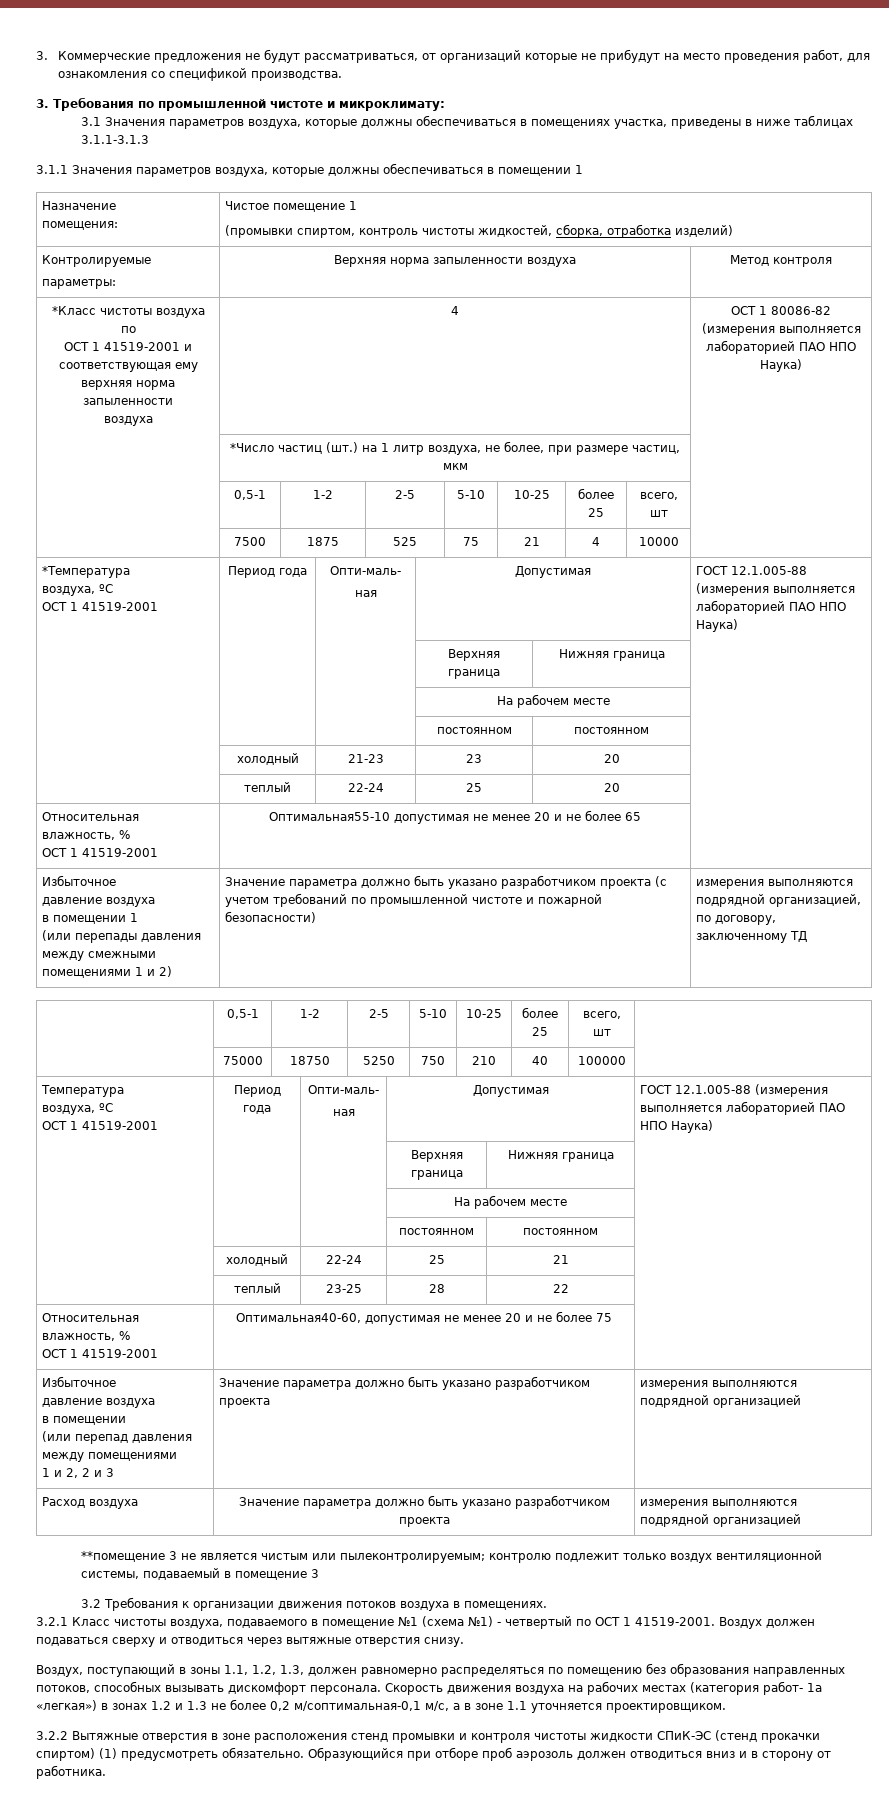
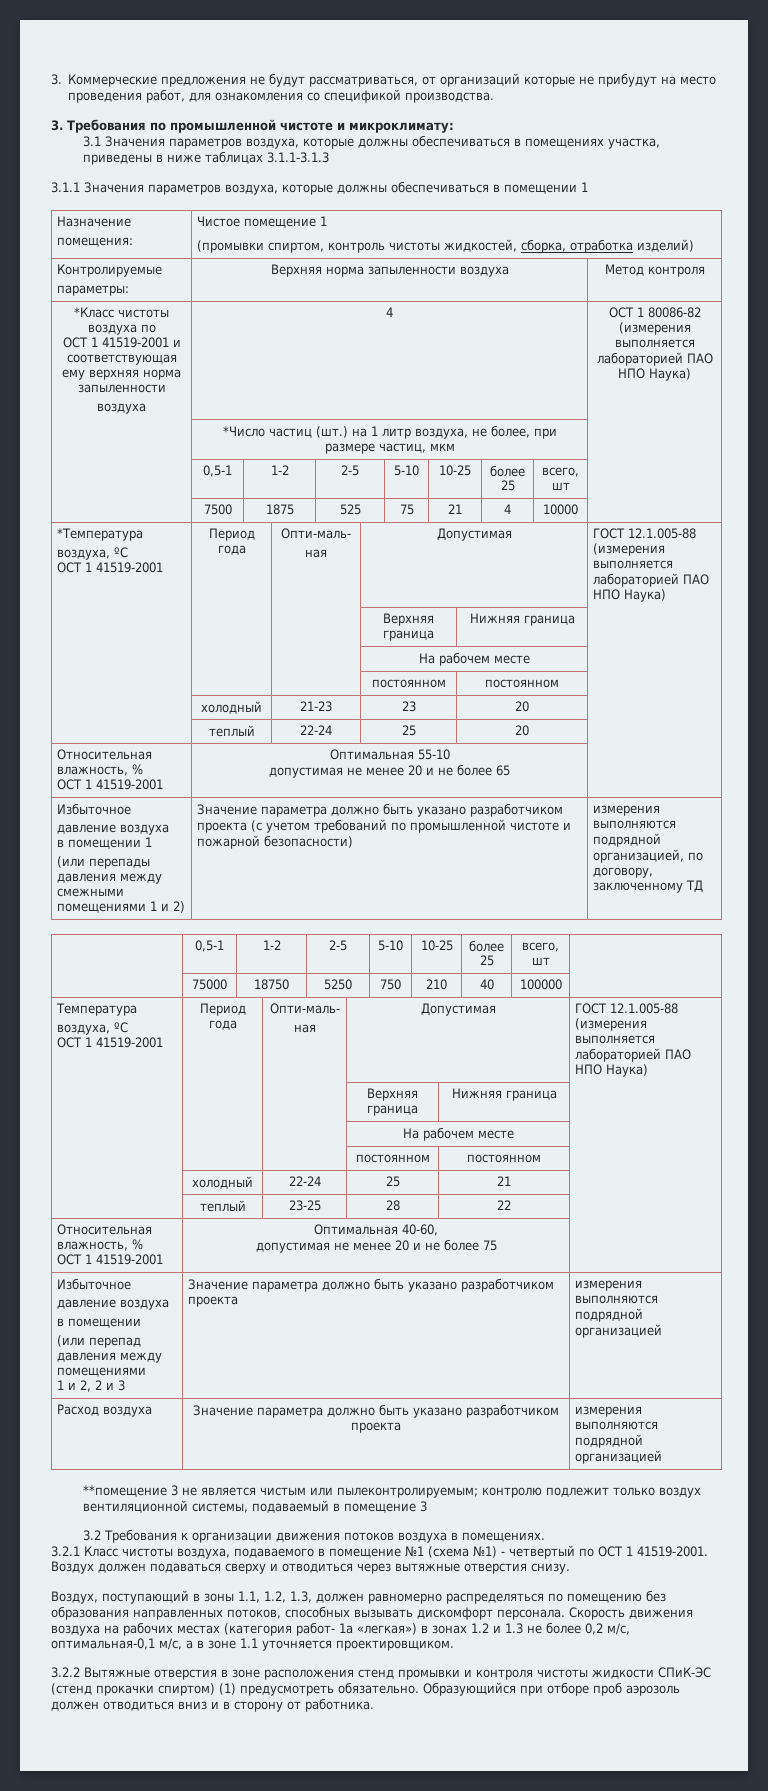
[269,812,390,821] Оптимальная55-10 -> [329,749,450,760] Оптимальная 55-10 //
[236,1313,361,1323] Оптимальная40-60, -> [314,1224,438,1236] Оптимальная 40-60, //
[294,1701,421,1711] м/соптимальная-0,1 -> [607,1623,630,1635] [51,1638,155,1650] м/с, оптимальная-0,1

